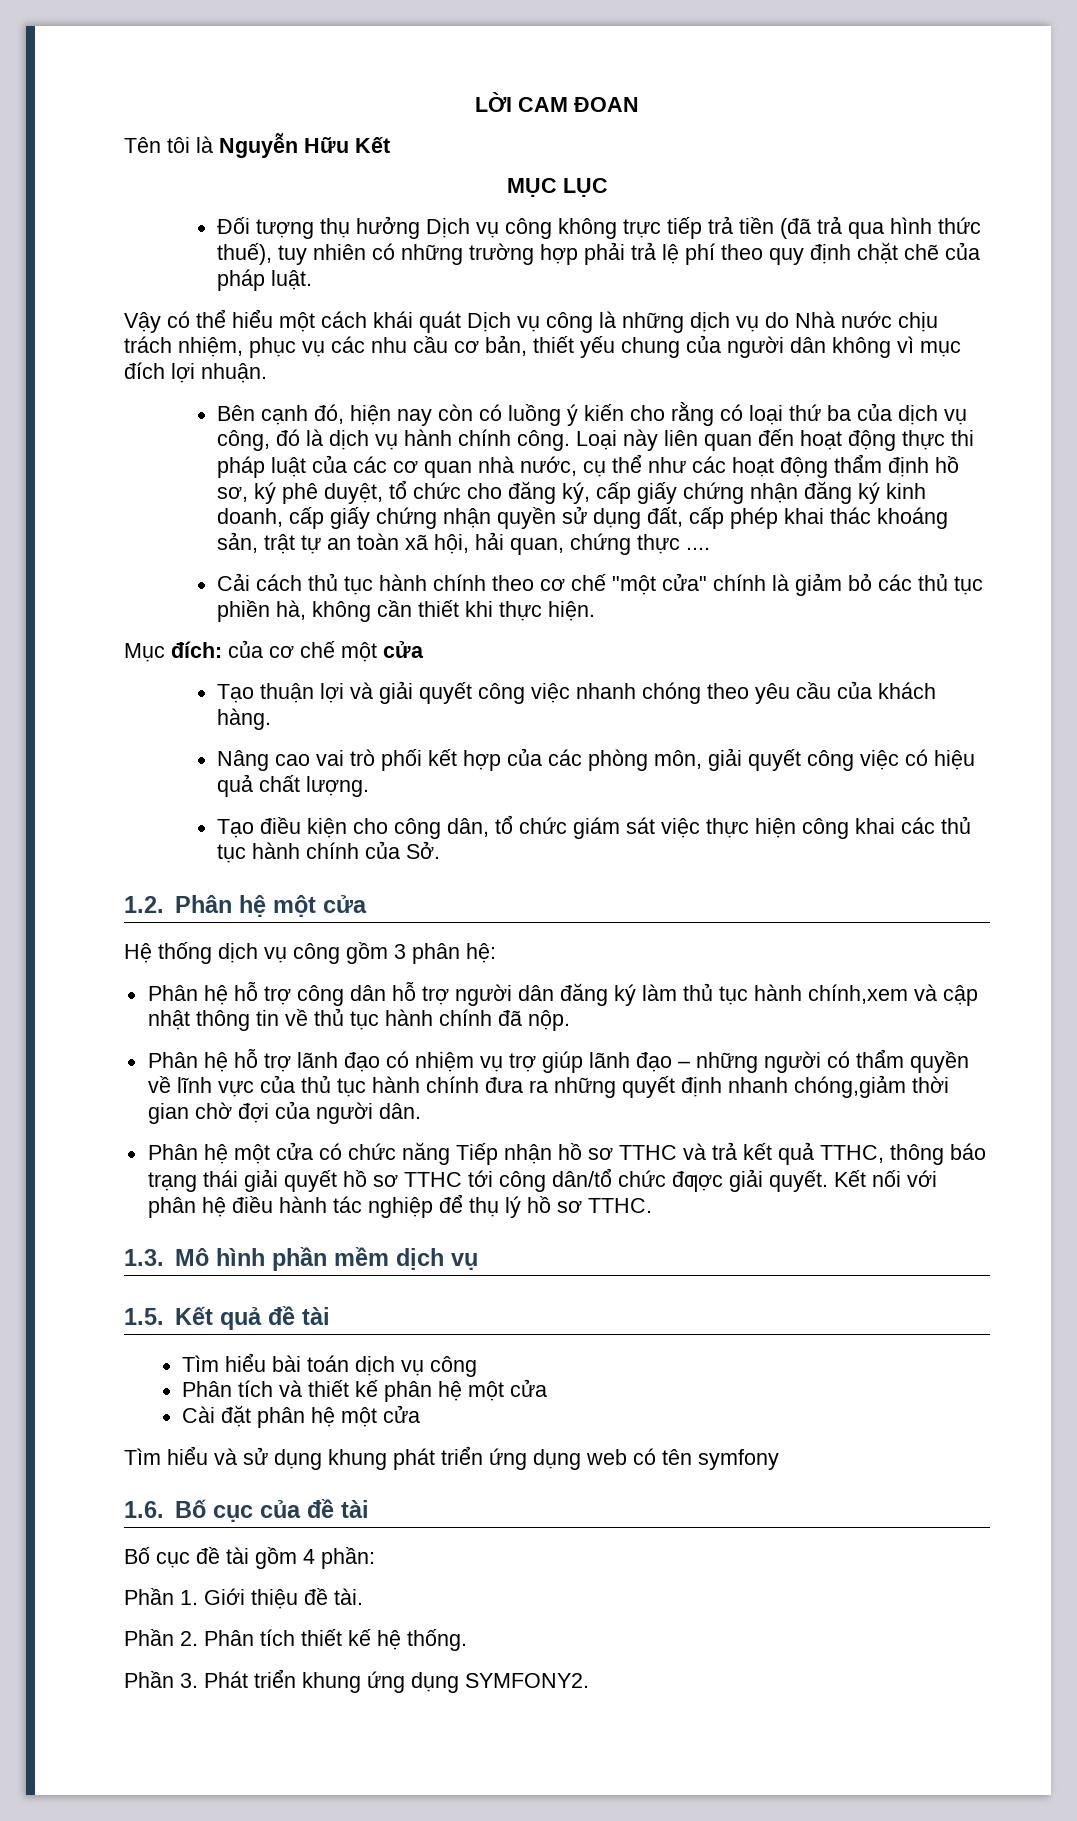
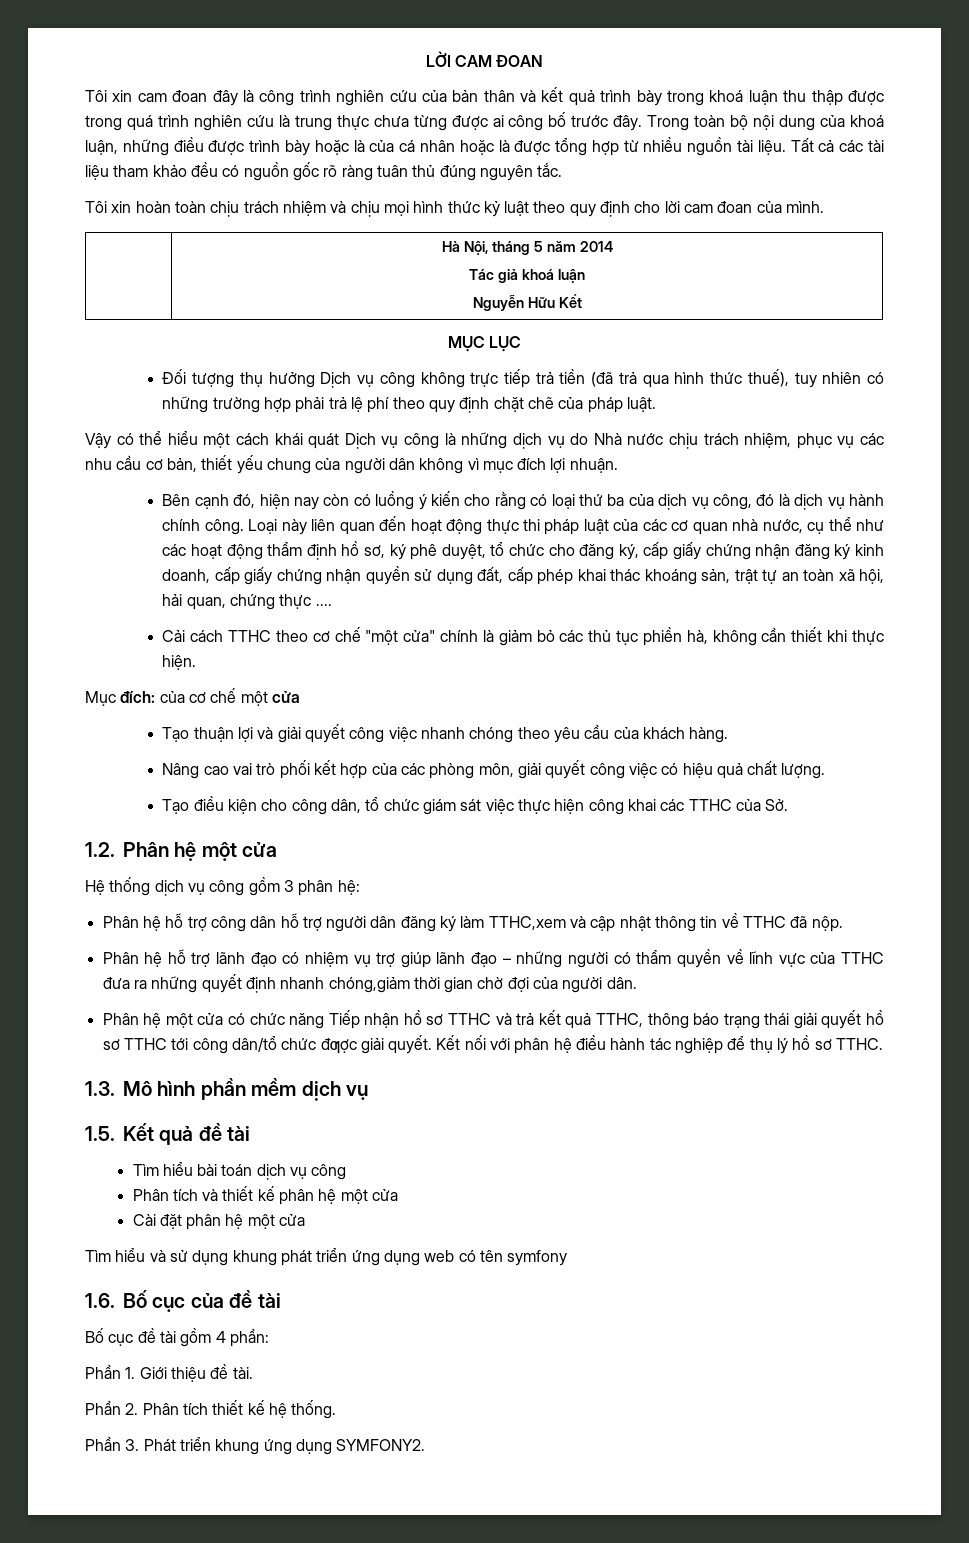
[124,136,213,153] Tên tôi là -> [85,87,885,106] [85,112,885,131] [85,137,884,156] [85,162,563,181] [85,201,825,217] [441,241,613,256] [469,269,585,284] Tôi xin cam đoan đây là công trình nghiên cứu của bản thân và kết quả trình bày trong khoá luận thu thập được trong quá trình nghiên cứu là trung thực chưa từng được ai công bố trước đây. Trong toàn bộ nội dung của khoá luận, những điều được trình bày hoặc là của cá nhân hoặc là được tổng hợp từ nhiều nguồn tài liệu. Tất cả các tài liệu tham khảo đều có nguồn gốc rõ ràng tuân thủ đúng nguyên tắc. // Tôi xin hoàn toàn chịu trách nhiệm và chịu mọi hình thức kỷ luật theo quy định cho lời cam đoan của mình. // | Hà Nội, tháng 5 năm 2014 // Tác giả khoá luận //
[307,573,486,595] thủ tục hành chính -> [228,630,272,642] TTHC
[940,816,971,834] [216,842,359,863] thủ tục hành chính -> [688,799,732,811] TTHC
[682,983,908,1005] thủ tục hành chính,xem -> [488,916,566,930] TTHC,xem
[313,1008,492,1030] thủ tục hành chính -> [743,916,787,928] TTHC
[300,1075,479,1097] thủ tục hành chính -> [840,952,884,964] TTHC

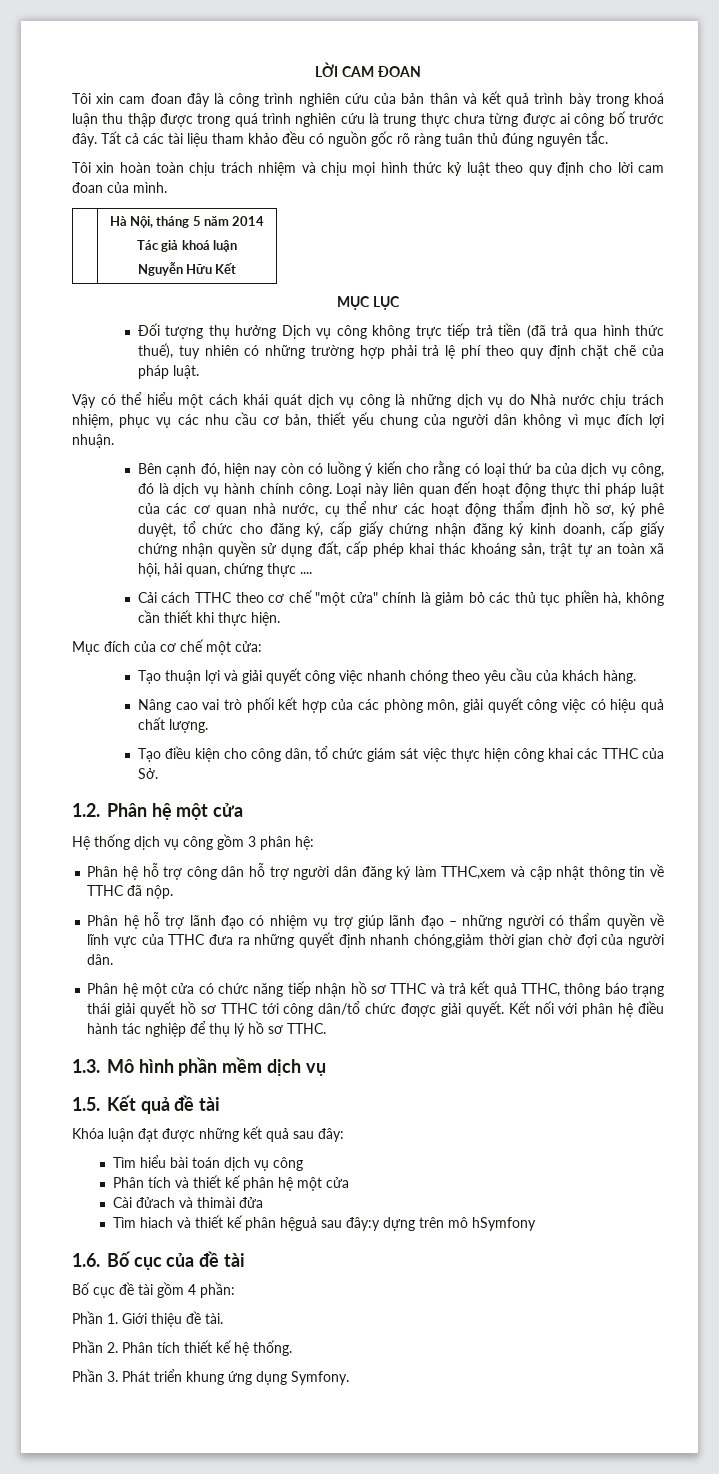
[647,115,885,131] [85,137,786,156] Trong toàn bộ nội dung của khoá luận, những điều được trình bày hoặc là của cá nhân hoặc là được tổng hợp từ nhiều nguồn tài liệu. -> (97, 140) none
[344,433,376,449] Dịch -> [307,394,334,408] dịch
[120,691,156,703] đích: -> [104,641,130,652] đích
[271,691,300,703] cửa -> [235,641,262,652] cửa:
[328,1010,360,1029] Tiếp -> [287,981,311,997] tiếp
(251, 1133) none -> [72,1126,344,1142] // Khóa luận đạt được những kết quả sau đây:
[159,1214,306,1230] [85,1248,568,1266] đặt phân hệ một cửa // Tìm hiểu và sử dụng khung phát triển ứng dụng web có tên symfony -> [135,1197,263,1208] [112,1215,536,1231] đửach và thimài đửa // Tìm hiach và thiết kế phân hệguả sau đây:y dựng trên mô hSymfony
[336,1439,426,1451] SYMFONY2. -> [291,1371,349,1385] Symfony.

